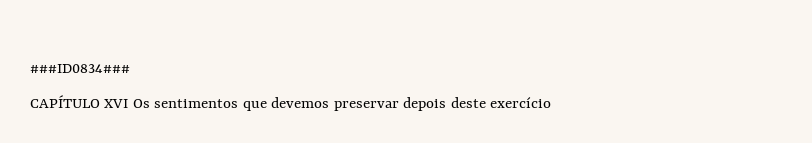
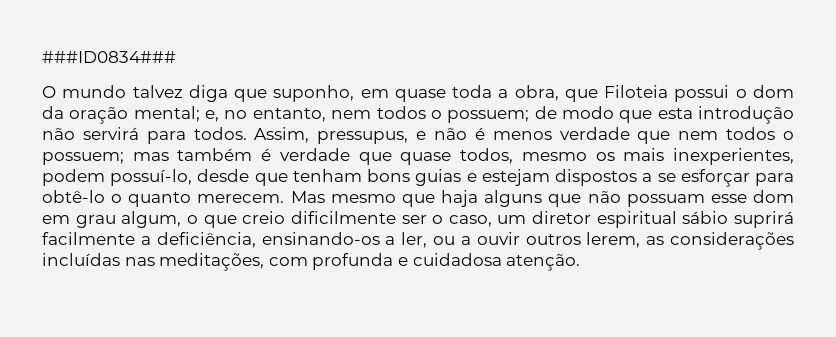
[30,95,552,111] CAPÍTULO XVI Os sentimentos que devemos preservar depois deste exercício -> [42,85,794,102] [42,106,794,124] [42,127,794,144] [42,148,795,165] [42,169,794,187] [42,190,794,207] [42,211,794,228] [42,232,794,250] [42,253,581,271] O mundo talvez diga que suponho, em quase toda a obra, que Filoteia possui o dom da oração mental; e, no entanto, nem todos o possuem; de modo que esta introdução não servirá para todos. Assim, pressupus, e não é menos verdade que nem todos o possuem; mas também é verdade que quase todos, mesmo os mais inexperientes, podem possuí-lo, desde que tenham bons guias e estejam dispostos a se esforçar para obtê-lo o quanto merecem. Mas mesmo que haja alguns que não possuam esse dom em grau algum, o que creio dificilmente ser o caso, um diretor espiritual sábio suprirá facilmente a deficiência, ensinando-os a ler, ou a ouvir outros lerem, as considerações incluídas nas meditações, com profunda e cuidadosa atenção.

